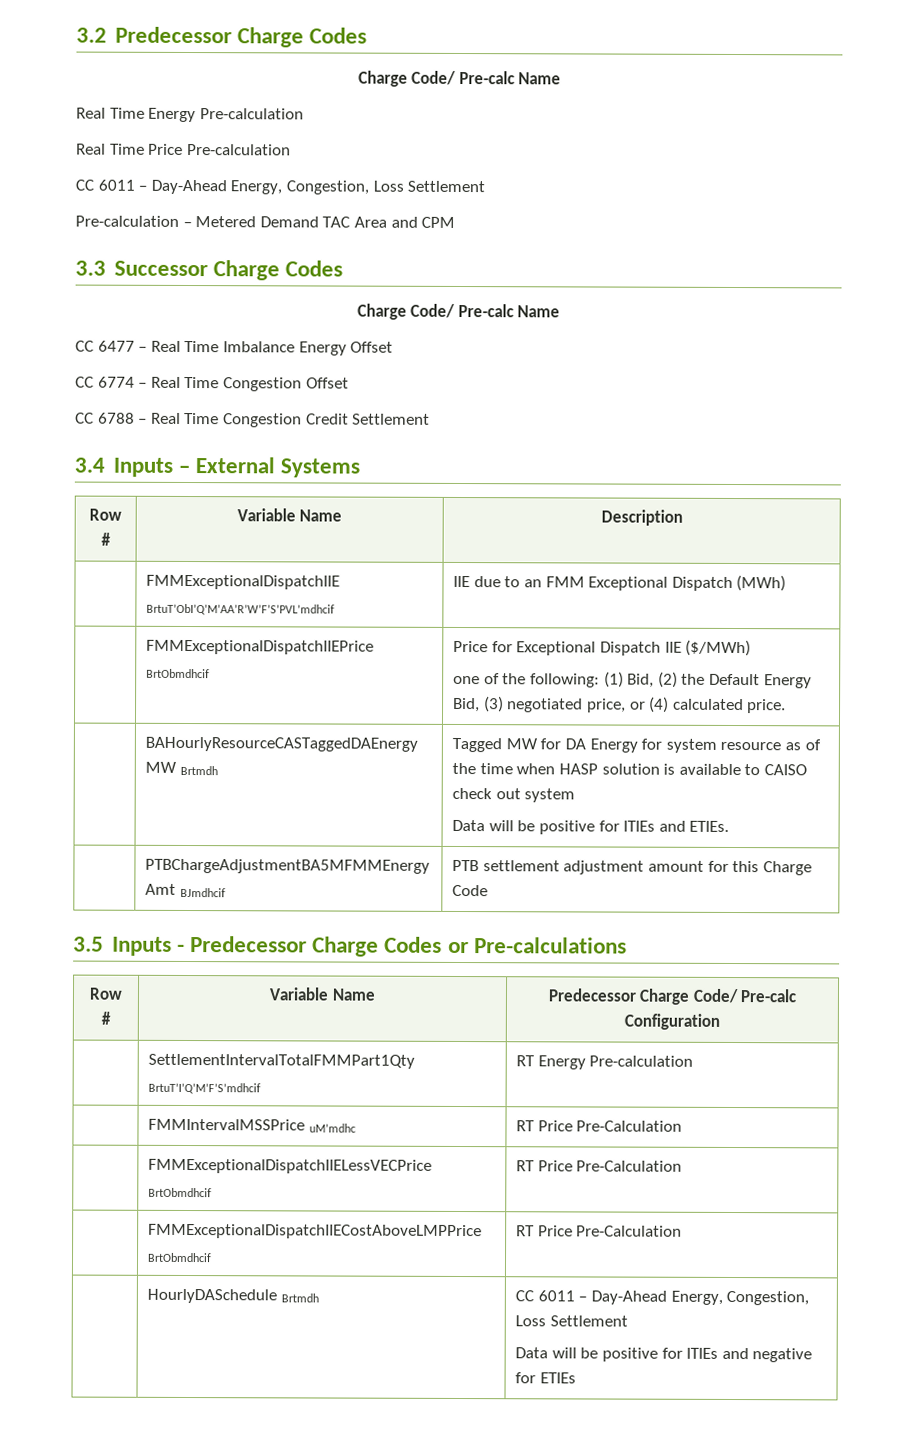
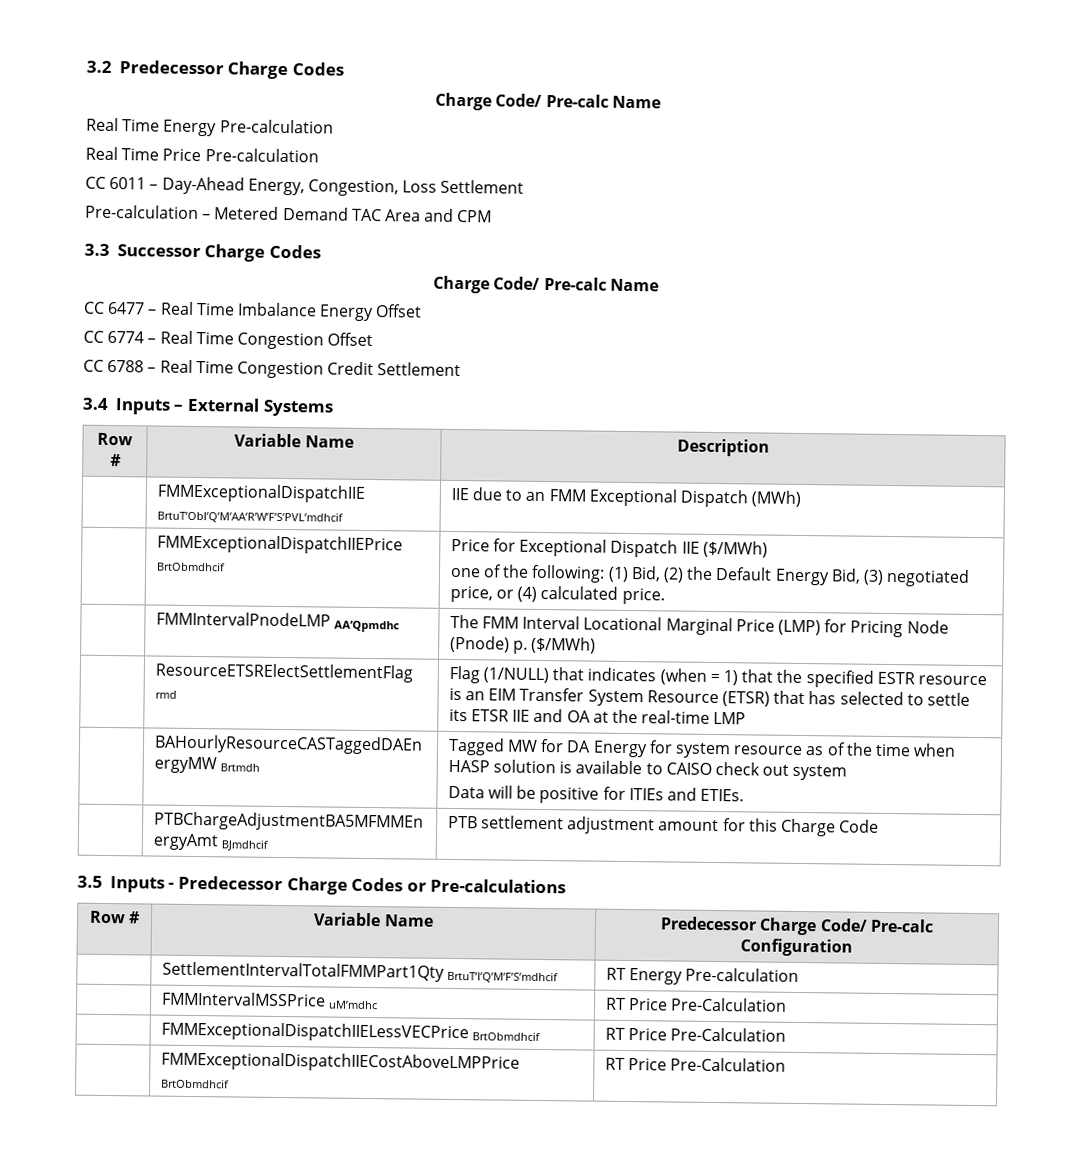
(787, 706) none -> [155,611,401,633] [449,614,949,638] [449,635,597,654] [154,662,413,683] [154,690,177,699] [448,665,987,688] [448,687,970,707] [448,708,747,725] // | FMMIntervalPnodeLMP AA’Qpmdhc | The FMM Interval Locational Marginal Price (LMP) for Pricing Node (Pnode) p. ($/MWh) // | ResourceETSRElectSettlementFlag rmd | Flag (1/NULL) that indicates (when = 1) that the specified ESTR resource is an EIM Transfer System Resource (ETSR) that has selected to settle its ETSR IIE and OA at the real-time LMP
[147,1288,319,1304] [515,1290,810,1306] [515,1315,628,1327] [515,1347,813,1363] [515,1372,576,1384] // | HourlyDASchedule Brtmdh | CC 6011 – Day-Ahead Energy, Congestion, Loss Settlement // Data will be positive for ITIEs and negative for ETIEs -> (787, 1064) none

